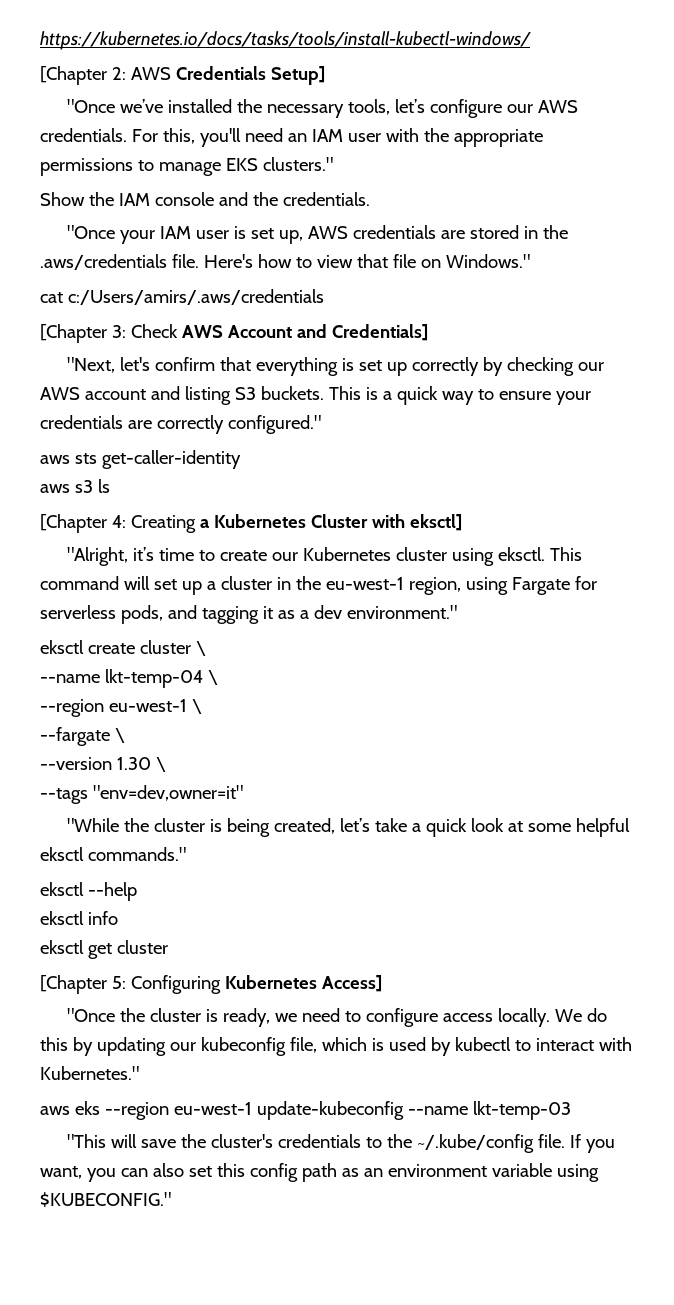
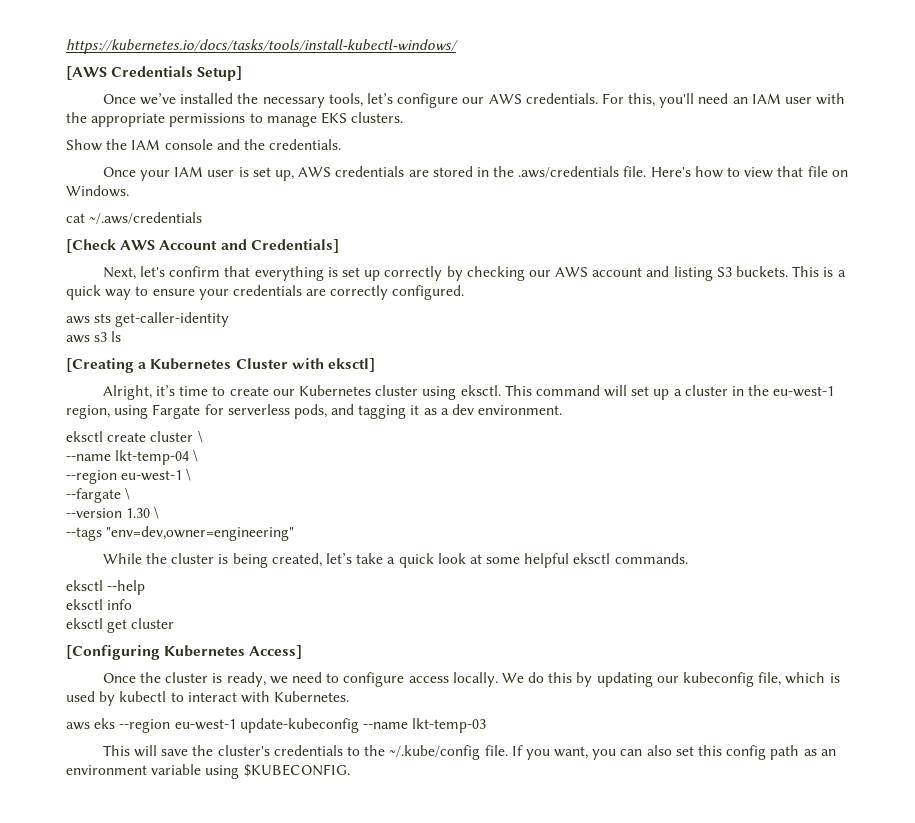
[40,66,171,85] [Chapter 2: AWS -> [66,66,107,80] [AWS
[66,99,115,113] "Once -> [102,94,136,104] Once
[262,157,333,171] clusters." -> [351,112,404,123] clusters.
[66,225,115,239] "Once -> [102,167,136,177] Once
[445,254,530,268] Windows." -> [66,185,129,197] Windows.
[67,289,324,305] [40,324,178,343] c:/Users/amirs/.aws/credentials // [Chapter 3: Check -> [89,212,203,224] [66,239,116,253] ~/.aws/credentials // [Check
[66,357,115,373] "Next, -> [102,267,136,280] Next,
[227,415,321,434] configured." -> [392,285,465,300] configured.
[40,514,196,533] [Chapter 4: Creating -> [66,358,134,373] [Creating
[66,547,128,566] "Alright, -> [102,385,152,400] Alright,
[346,605,457,619] environment." -> [478,405,563,415] environment.
[92,785,243,801] [66,818,119,832] "env=dev,owner=it" // "While -> [106,526,295,541] [102,553,142,564] "env=dev,owner=engineering" // While
[87,847,186,861] commands." -> [614,553,688,564] commands.
[40,975,221,994] [Chapter 5: Configuring -> [66,645,160,660] [Configuring
[66,1008,115,1022] "Once -> [102,673,136,683] Once
[40,1066,139,1080] Kubernetes." -> [274,691,350,702] Kubernetes.
[66,1134,106,1148] "This -> [102,745,130,756] This
[40,1192,171,1207] $KUBECONFIG." -> [243,764,350,777] $KUBECONFIG.

